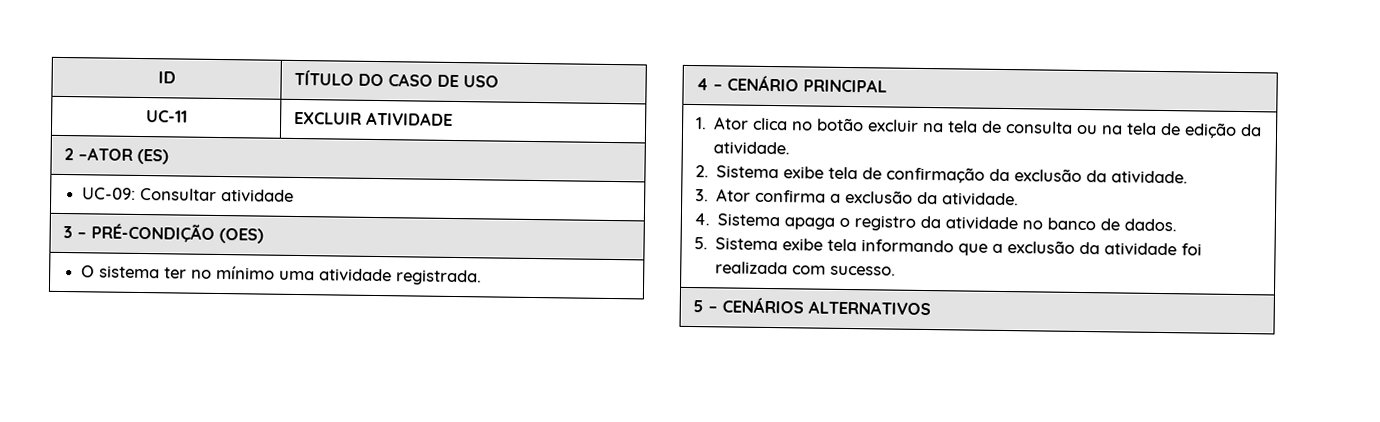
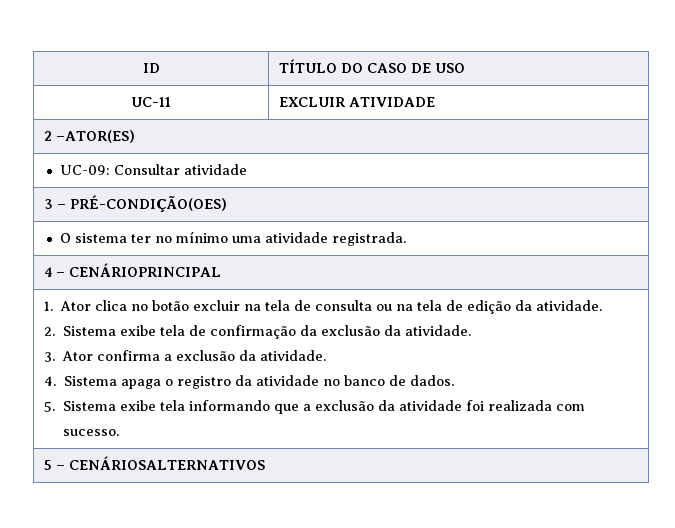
[77,147,169,165] –ATOR (ES) -> [56,130,136,143] –ATOR(ES)
[90,223,264,244] PRÉ-CONDIÇÃO (OES) -> [70,195,228,212] PRÉ-CONDIÇÃO(OES)
[726,75,887,93] CENÁRIO PRINCIPAL -> [69,263,222,277] CENÁRIOPRINCIPAL
[721,297,931,316] CENÁRIOS ALTERNATIVOS -> [69,456,266,470] CENÁRIOSALTERNATIVOS

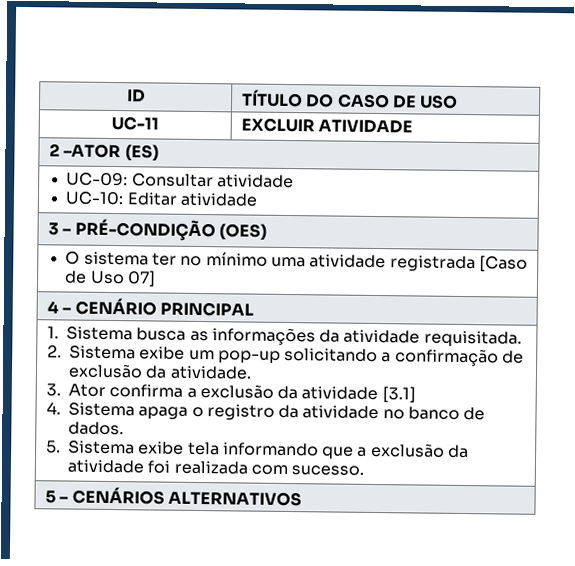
[56,130,136,143] –ATOR(ES) -> [63,143,159,161] –ATOR (ES)
(248, 169) none -> [65,191,259,207] // UC-10: Editar atividade
[70,195,228,212] PRÉ-CONDIÇÃO(OES) -> [74,218,267,242] PRÉ-CONDIÇÃO (OES)
[332,232,407,246] registrada. -> [389,255,529,273] [64,270,157,287] registrada [Caso de Uso 07]
[69,263,222,277] CENÁRIOPRINCIPAL -> [74,297,254,317] CENÁRIO PRINCIPAL
[59,300,602,314] [44,325,317,339] Ator clica no botão excluir na tela de consulta ou na tela de edição da atividade. // 2. Sistema exibe tela de confirmação da -> [65,326,522,348] [46,345,525,367] Sistema busca as informações da atividade requisitada. // 2. Sistema exibe um pop-up solicitando a confirmação de
[259,350,326,361] atividade. -> [301,386,416,403] atividade [3.1]
[69,456,266,470] CENÁRIOSALTERNATIVOS -> [71,486,302,507] CENÁRIOS ALTERNATIVOS

